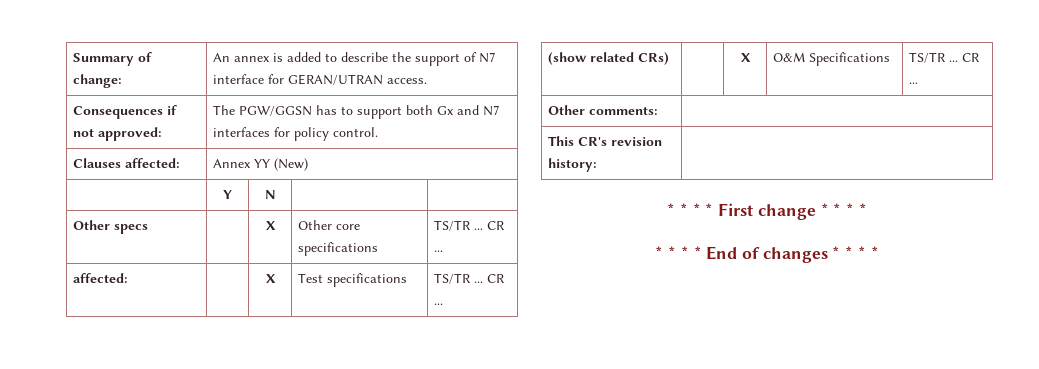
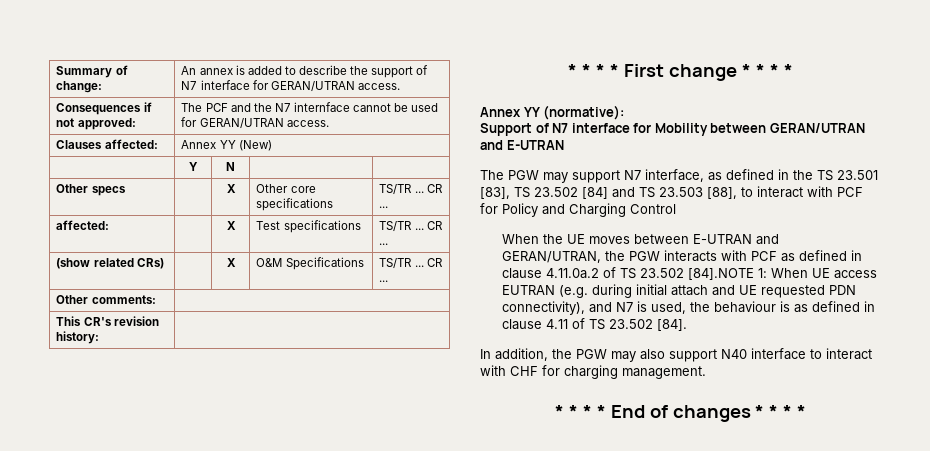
[238,105,500,119] [212,127,378,141] PGW/GGSN has to support both Gx and N7 interfaces for policy control. -> [205,102,439,112] [181,117,329,129] PCF and the N7 internface cannot be used for GERAN/UTRAN access.
(867, 209) none -> [480,105,625,120] [480,123,865,136] [480,140,564,150] [480,169,878,183] [480,186,863,199] [480,203,676,217] [502,234,780,245] [502,250,863,263] [502,267,878,280] [502,284,857,298] [502,301,876,315] [502,318,688,331] [480,348,872,362] [480,365,706,379] // Annex YY (normative): // Support of N7 interface for Mobility between GERAN/UTRAN and E-UTRAN // The PGW may support N7 interface, as defined in the TS 23.501 [83], TS 23.502 [84] and TS 23.503 [88], to interact with PCF for Policy and Charging Control // When the UE moves between E-UTRAN and GERAN/UTRAN, the PGW interacts with PCF as defined in clause 4.11.0a.2 of TS 23.502 [84].NOTE 1: When UE access EUTRAN (e.g. during initial attach and UE requested PDN connectivity), and N7 is used, the behaviour is as defined in clause 4.11 of TS 23.502 [84]. // In addition, the PGW may also support N40 interface to interact with CHF for charging management.

